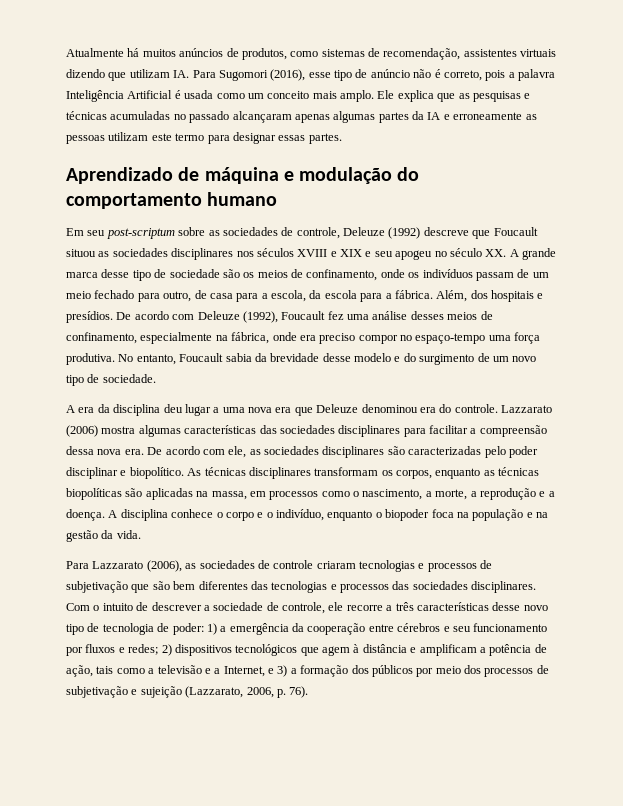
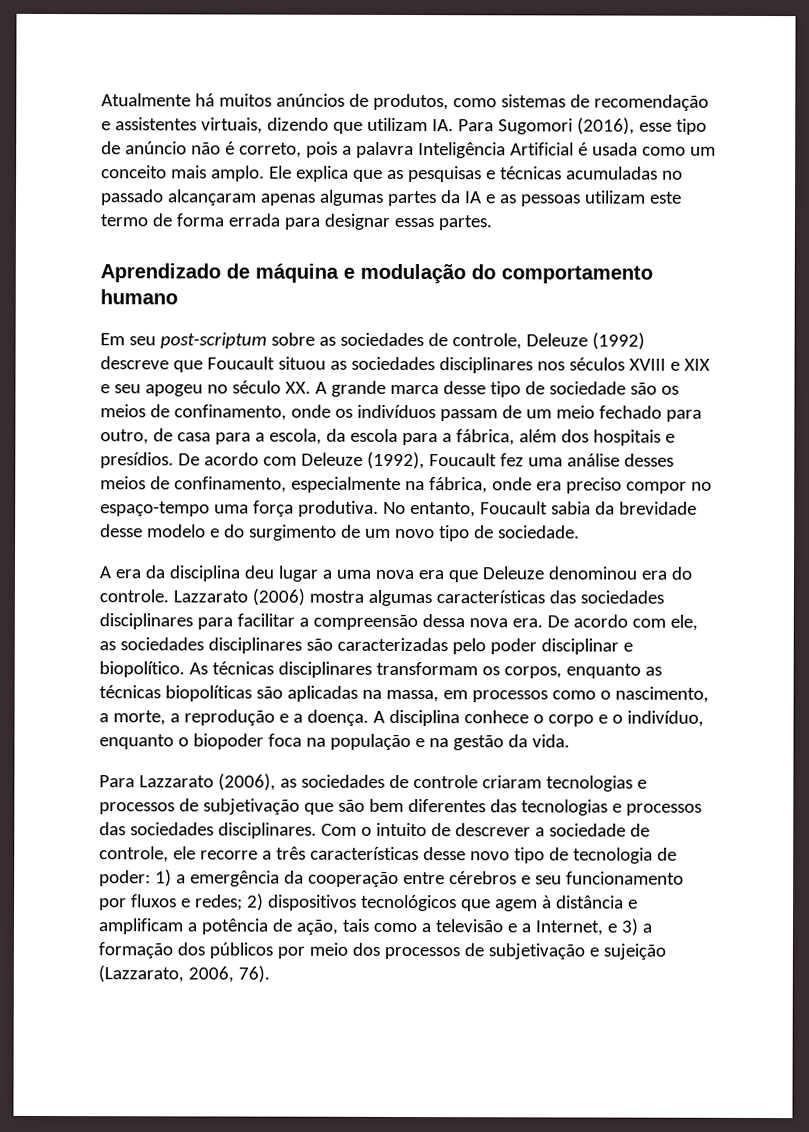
[383,48,557,60] recomendação, assistentes virtuais -> [593,94,709,111] [101,117,263,134] recomendação e assistentes virtuais,
[453,112,523,120] erroneamente -> (496, 199) none
(205, 137) none -> [151,213,280,227] de forma errada
[394,290,468,302] fábrica. Além, -> [455,429,557,446] fábrica, além
[276,689,286,698] p. -> (234, 974) none

